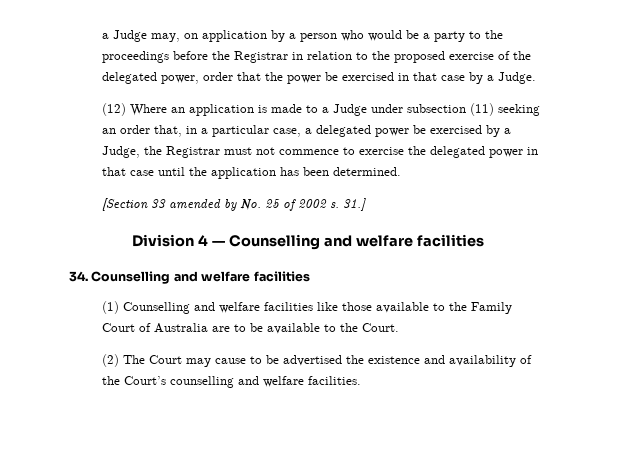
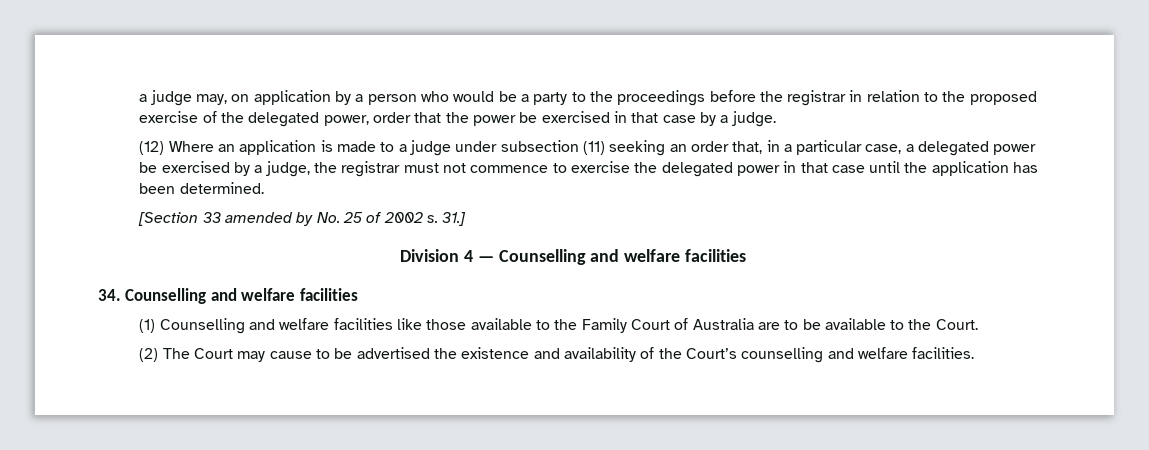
[101,30,147,42] a Judge -> [139,90,192,106] a judge
[233,51,288,63] Registrar -> [787,90,847,106] registrar
[497,72,536,84] Judge. -> [731,111,776,127] judge.
[332,104,367,116] Judge -> [409,140,451,156] judge
[101,146,220,158] Judge, the Registrar -> [265,161,401,177] judge, the registrar

